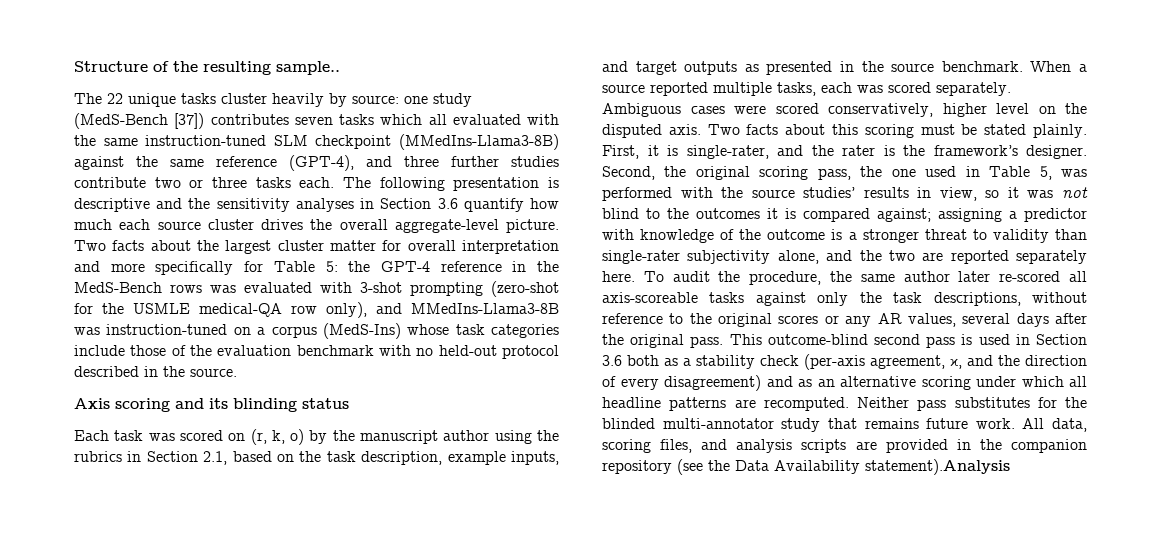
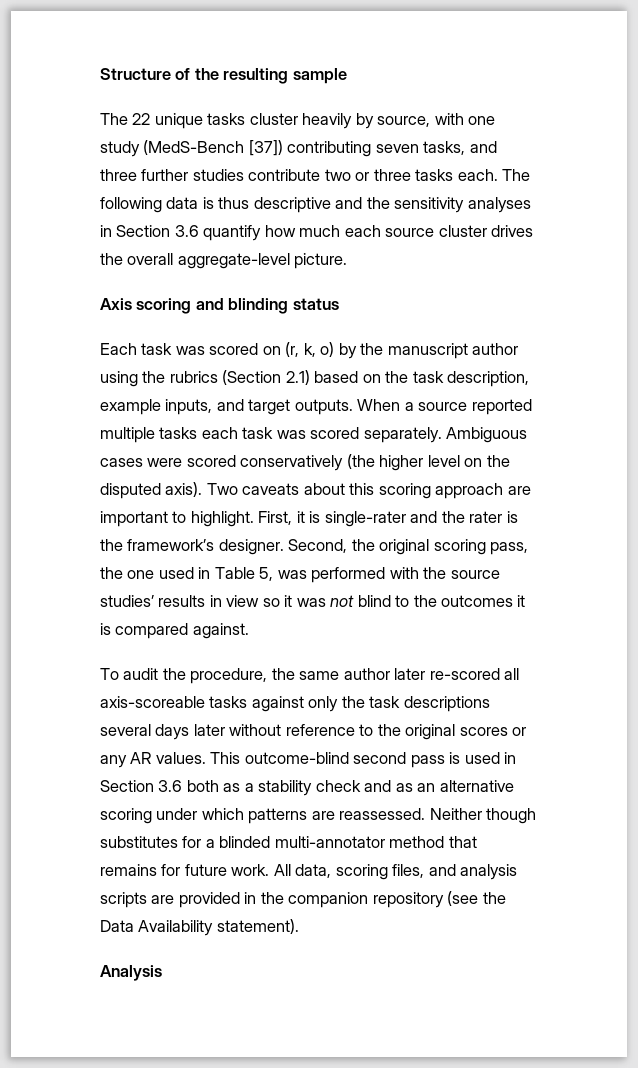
[276,61,340,75] sample.. -> [292,68,347,84] sample
[352,95,399,104] source: -> [377,113,464,127] source, with
[210,114,559,125] [74,134,559,150] [74,155,354,171] contributes seven tasks which all evaluated with the same instruction-tuned SLM checkpoint (MMedIns-Llama3-8B) against the same reference (GPT-4), -> [287,141,466,157] contributing seven tasks,
[453,177,559,191] presentation is -> [166,197,250,209] data is thus
[74,240,559,254] [74,261,559,275] [74,281,559,297] [74,302,559,318] [74,323,559,339] [74,345,559,359] [74,366,237,377] Two facts about the largest cluster matter for overall interpretation and more specifically for Table 5: the GPT-4 reference in the MedS-Bench rows was evaluated with 3-shot prompting (zero-shot for the USMLE medical-QA row only), and MMedIns-Llama3-8B was instruction-tuned on a corpus (MedS-Ins) whose task categories include those of the evaluation benchmark with no held-out protocol described in the source. -> (348, 261) none
[209,398,228,409] its -> (224, 304) none
[127,451,228,465] in Section 2.1, -> [222,370,310,385] (Section 2.1)
[684,61,1023,75] outputs as presented in the source benchmark. -> [294,399,353,415] outputs.
[777,82,852,96] tasks, each -> [159,427,274,439] tasks each task
[828,103,933,117] conservatively, -> [240,454,375,471] conservatively (the
[668,124,1087,138] axis. Two facts about this scoring must be stated plainly. -> [165,482,531,499] [100,511,254,527] axis). Two caveats about this scoring approach are important to highlight.
[686,145,769,159] single-rater, -> [324,511,406,527] single-rater
[939,187,977,201] view, -> [226,595,260,607] view
[877,208,1087,222] [602,229,1087,243] [602,250,1087,264] [602,271,635,282] against; assigning a predictor with knowledge of the outcome is a stronger threat to validity than single-rater subjectivity alone, and the two are reported separately here. -> [192,623,249,639] against. //
[933,292,1021,306] descriptions, -> [403,696,490,712] [100,724,225,740] descriptions several days later
[907,313,1087,327] [602,334,724,348] values, several days after the original pass. -> [155,752,206,764] values.
[804,354,1087,370] [602,375,761,391] (per-axis agreement, κ, and the direction of every disagreement) -> (361, 786) none
[1069,376,1087,387] [602,397,947,411] all headline patterns are recomputed. Neither pass -> [248,808,537,824] patterns are reassessed. Neither though
[1065,397,1087,408] the -> [205,839,215,848] a
[781,418,821,432] study -> [389,836,445,848] method
(919, 423) none -> [161,864,181,876] for
[865,459,1010,475] statement).Analysis -> [216,919,299,934] [100,965,162,981] statement). // Analysis

